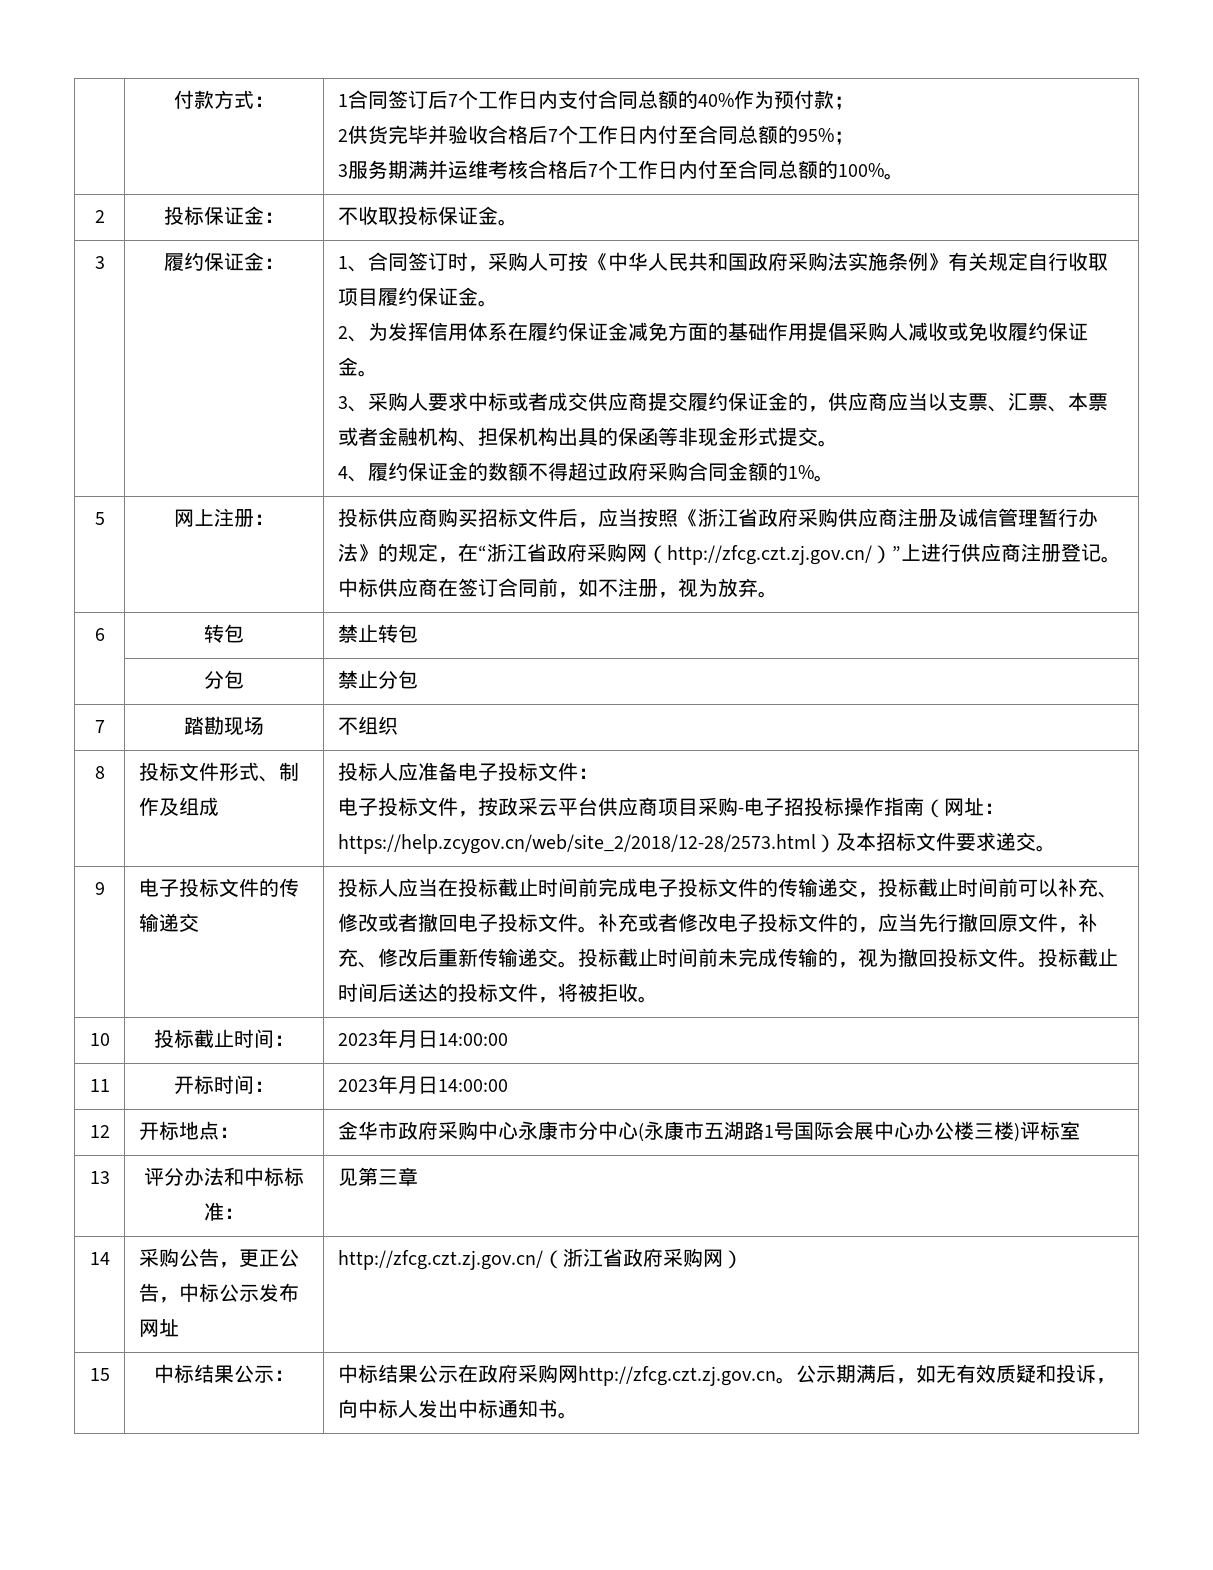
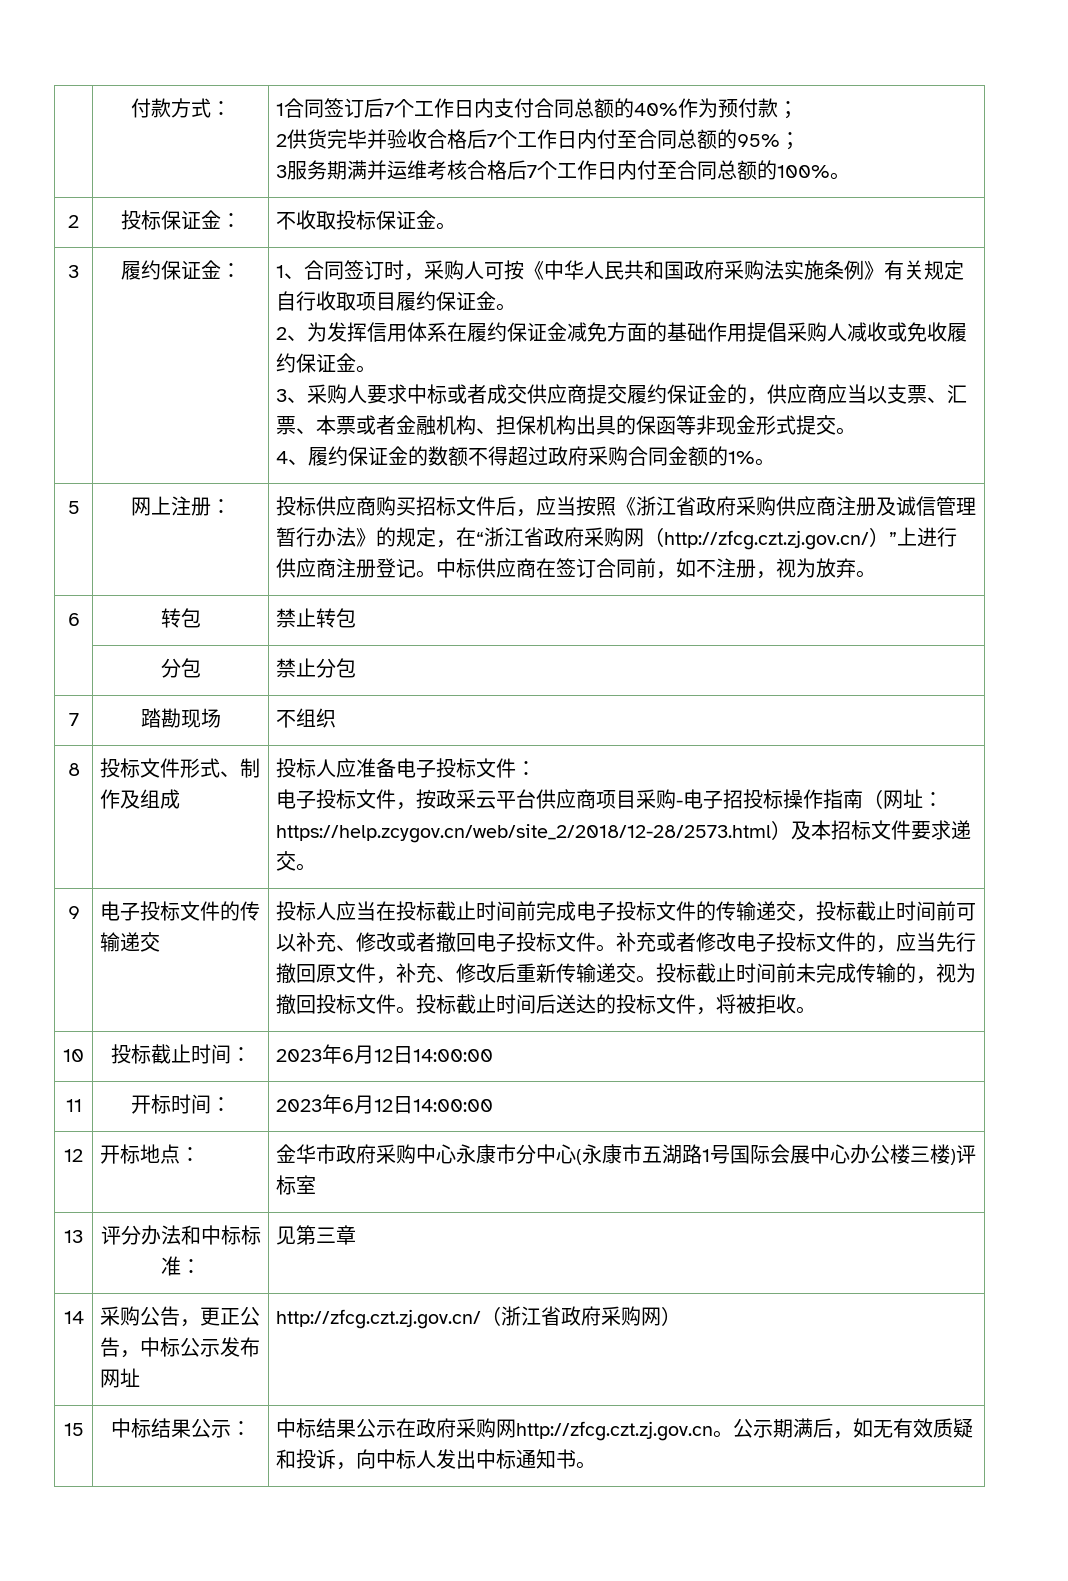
[397,1030,418,1048] 月 -> [342,1045,394,1064] 6月12
[397,1076,418,1094] 月 -> [342,1095,394,1114] 6月12

